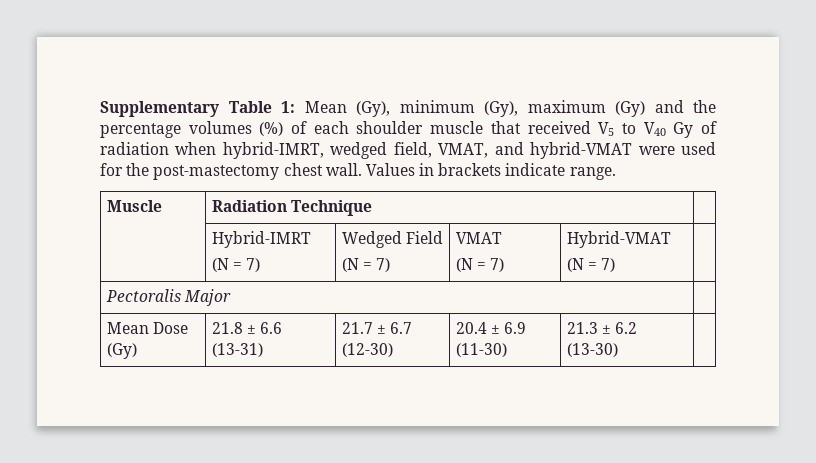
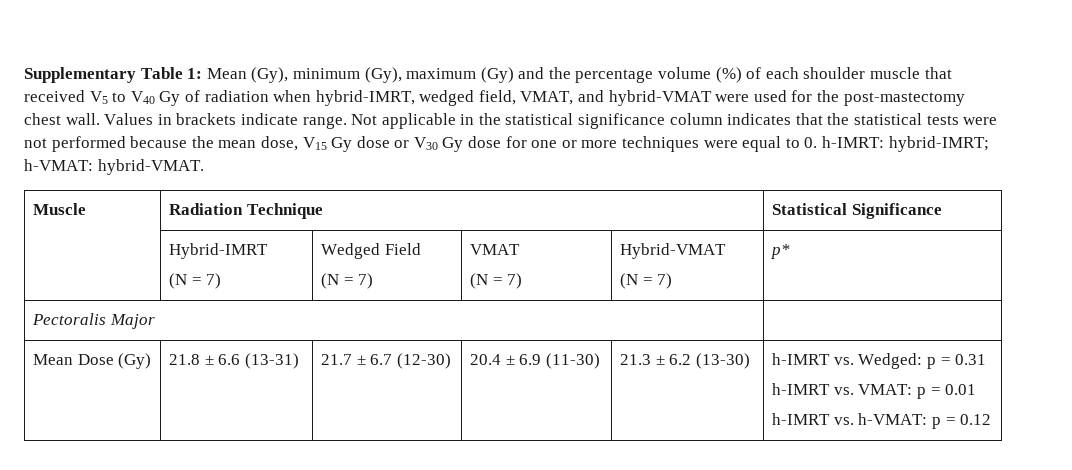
[188,121,252,134] volumes -> [658,67,712,79] volume
(616, 173) none -> [351,113,998,129] [24,136,989,152] [24,159,204,175] Not applicable in the statistical significance column indicates that the statistical tests were not performed because the mean dose, V15 Gy dose or V30 Gy dose for one or more techniques were equal to 0. h-IMRT: hybrid-IMRT; h-VMAT: hybrid-VMAT.
(372, 208) none -> [772,203,942,219] Statistical Significance
(616, 265) none -> [771,244,791,259] p*
(618, 350) none -> [772,353,987,369] [772,383,977,399] [772,413,992,429] h-IMRT vs. Wedged: p = 0.31 // h-IMRT vs. VMAT: p = 0.01 // h-IMRT vs. h-VMAT: p = 0.12

